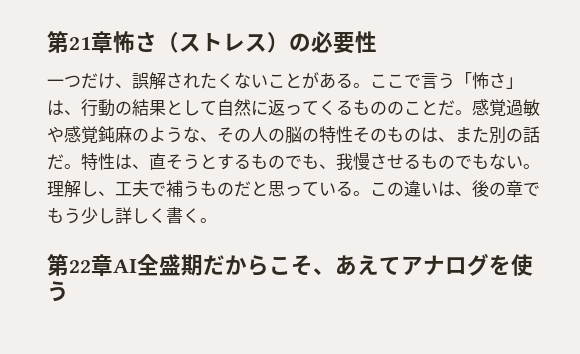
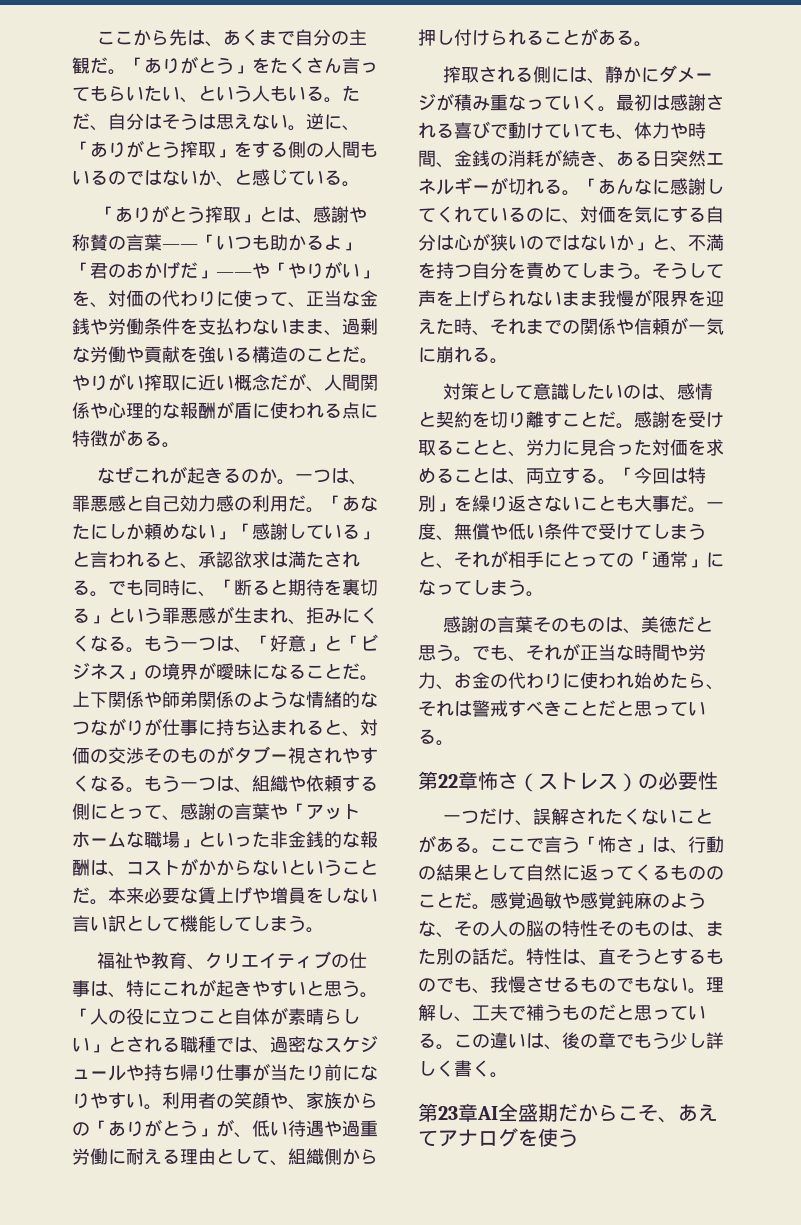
[47,31,91,53] 第21 -> [97,29,368,47] [72,56,378,75] [72,85,360,103] [72,113,360,131] [72,140,378,158] [72,169,360,187] [97,205,368,224] [72,234,360,251] [72,261,378,279] [72,290,378,308] [72,318,378,336] [72,346,378,364] [72,373,378,392] [72,401,378,419] [72,429,180,448] [97,466,368,485] [72,495,378,513] [72,523,378,540] [72,551,360,569] [72,579,378,597] [72,606,378,625] [72,634,378,653] [72,662,378,681] [72,691,378,708] [72,718,378,737] [72,746,378,764] [72,775,378,793] [72,803,360,821] [72,831,378,848] [72,858,378,877] [72,886,378,905] [72,915,324,933] [97,951,368,970] [72,979,378,998] [72,1007,360,1025] [72,1036,378,1054] [72,1063,378,1081] [72,1092,378,1110] [72,1119,378,1138] [72,1148,378,1166] [418,28,652,47] [443,65,714,84] [418,93,724,112] [418,121,706,140] [418,149,724,168] [418,177,724,196] [418,206,724,224] [418,233,724,252] [418,262,724,280] [418,289,724,307] [418,317,724,336] [418,346,508,364] [443,383,714,401] [418,411,724,429] [418,439,724,457] [418,467,706,485] [418,495,724,513] [418,523,706,541] [418,550,724,569] [418,579,544,597] [443,616,714,634] [418,643,706,662] [418,672,724,690] [418,700,706,717] [418,729,454,746] [418,771,458,790] ここから先は、あくまで自分の主観だ。「ありがとう」をたくさん言ってもらいたい、という人もいる。ただ、自分はそうは思えない。逆に、「ありがとう搾取」をする側の人間もいるのではないか、と感じている。 // 「ありがとう搾取」とは、感謝や称賛の言葉――「いつも助かるよ」「君のおかげだ」――や「やりがい」を、対価の代わりに使って、正当な金銭や労働条件を支払わないまま、過剰な労働や貢献を強いる構造のことだ。やりがい搾取に近い概念だが、人間関係や心理的な報酬が盾に使われる点に特徴がある。 // なぜこれが起きるのか。一つは、罪悪感と自己効力感の利用だ。「あなたにしか頼めない」「感謝している」と言われると、承認欲求は満たされる。でも同時に、「断ると期待を裏切る」という罪悪感が生まれ、拒みにくくなる。もう一つは、「好意」と「ビジネス」の境界が曖昧になることだ。上下関係や師弟関係のような情緒的なつながりが仕事に持ち込まれると、対価の交渉そのものがタブー視されやすくなる。もう一つは、組織や依頼する側にとって、感謝の言葉や「アットホームな職場」といった非金銭的な報酬は、コストがかからないということだ。本来必要な賃上げや増員をしない言い訳として機能してしまう。 // 福祉や教育、クリエイティブの仕事は、特にこれが起きやすいと思う。「人の役に立つこと自体が素晴らしい」とされる職種では、過密なスケジュールや持ち帰り仕事が当たり前になりやすい。利用者の笑顔や、家族からの「ありがとう」が、低い待遇や過重労働に耐える理由として、組織側から押し付けられることがある。 // 搾取される側には、静かにダメージが積み重なっていく。最初は感謝される喜びで動けていても、体力や時間、金銭の消耗が続き、ある日突然エネルギーが切れる。「あんなに感謝してくれているのに、対価を気にする自分は心が狭いのではないか」と、不満を持つ自分を責めてしまう。そうして声を上げられないまま我慢が限界を迎えた時、それまでの関係や信頼が一気に崩れる。 // 対策として意識したいのは、感情と契約を切り離すことだ。感謝を受け取ることと、労力に見合った対価を求めることは、両立する。「今回は特別」を繰り返さないことも大事だ。一度、無償や低い条件で受けてしまうと、それが相手にとっての「通常」になってしまう。 // 感謝の言葉そのものは、美徳だと思う。でも、それが正当な時間や労力、お金の代わりに使われ始めたら、それは警戒すべきことだと思っている。 // 第22
[69,260,91,273] 22 -> [438,1106,458,1120] 23

